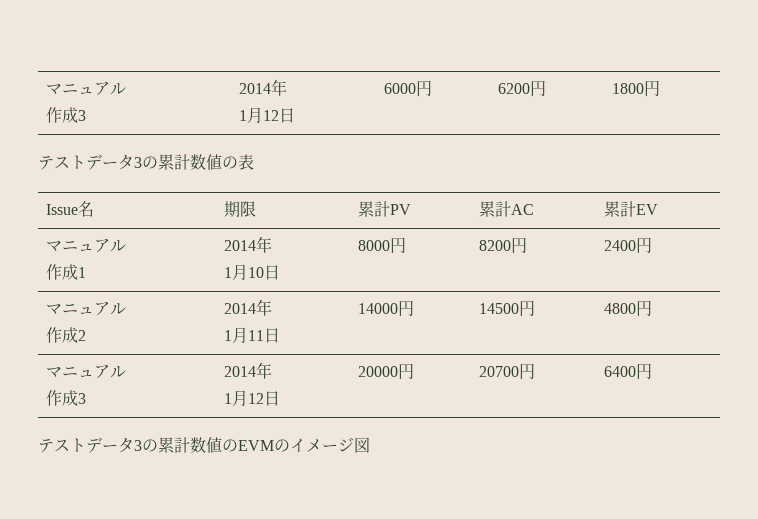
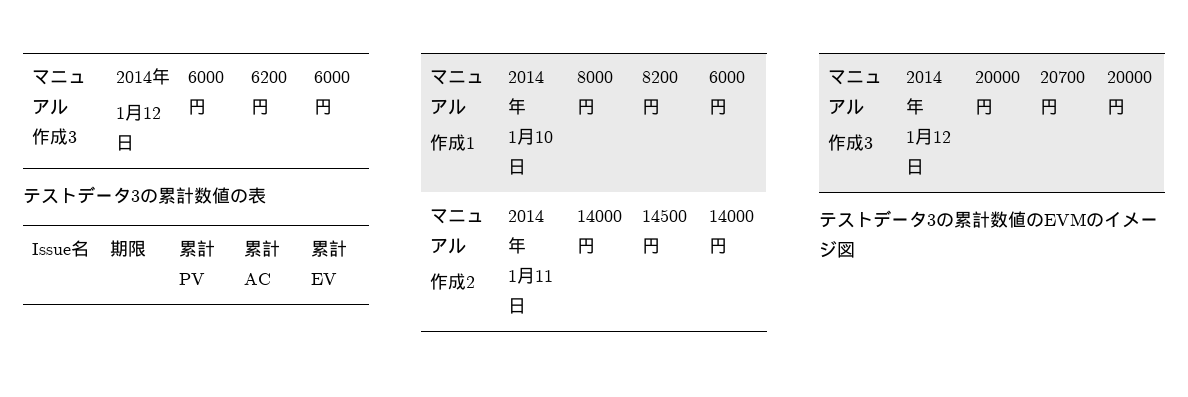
[612,83,645,94] 1800 -> [313,71,350,83] 6000
[604,240,637,251] 2400 -> [708,71,745,83] 6000
[604,303,637,314] 4800 -> [708,210,754,222] 14000
[604,366,637,377] 6400 -> [1106,71,1152,83] 20000

